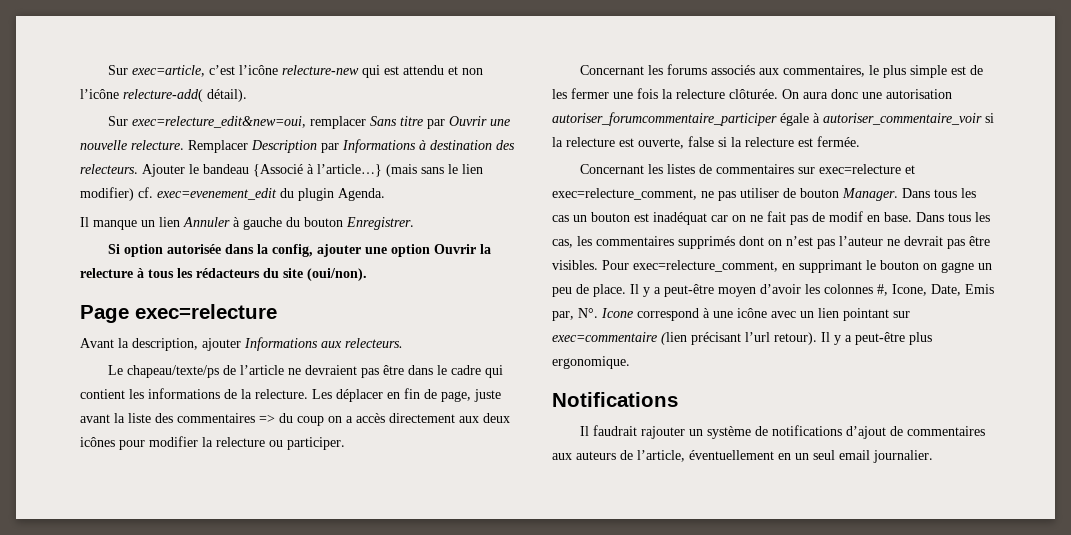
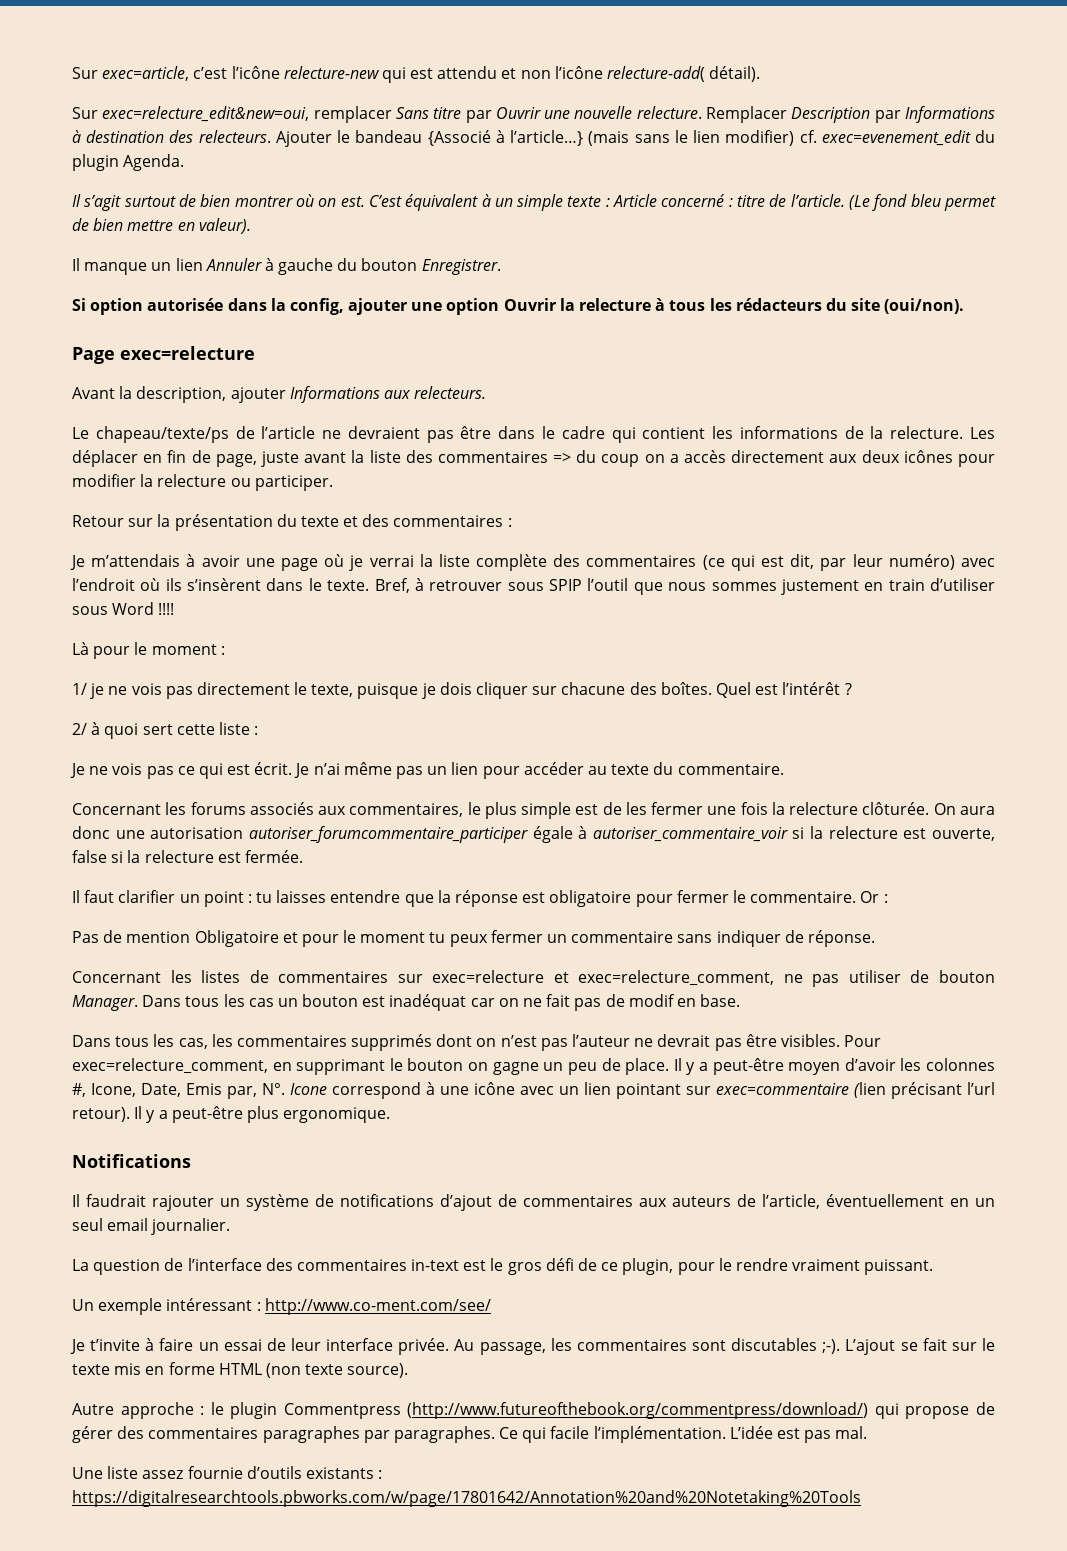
(385, 194) none -> [72,194,997,211] [72,218,251,234] // Il s’agit surtout de bien montrer où on est. C’est équivalent à un simple texte : Article concerné : titre de l’article. (Le fond bleu permet de bien mettre en valeur).
(345, 443) none -> [72,514,512,531] [70,554,995,571] [72,578,995,595] [72,602,175,615] [72,642,225,659] [72,682,852,699] [72,722,259,739] [70,762,784,779] // Retour sur la présentation du texte et des commentaires : // Je m’attendais à avoir une page où je verrai la liste complète des commentaires (ce qui est dit, par leur numéro) avec l’endroit où ils s’insèrent dans le texte. Bref, à retrouver sous SPIP l’outil que nous sommes justement en train d’utiliser sous Word !!!! // Là pour le moment : // 1/ je ne vois pas directement le texte, puisque je dois cliquer sur chacune des boîtes. Quel est l’intérêt ? // 2/ à quoi sert cette liste : // Je ne vois pas ce qui est écrit. Je n’ai même pas un lien pour accéder au texte du commentaire.
(860, 141) none -> [72,890,888,907] [72,930,875,947] // Il faut clarifier un point : tu laisses entendre que la réponse est obligatoire pour fermer le commentaire. Or : // Pas de mention Obligatoire et pour le moment tu peux fermer un commentaire sans indiquer de réponse.
(912, 217) none -> (741, 1000) //
(933, 456) none -> [72,1258,934,1275] [72,1298,491,1315] [70,1338,995,1355] [72,1362,409,1378] [72,1402,995,1419] [72,1426,868,1443] [72,1466,383,1479] [72,1490,861,1507] // La question de l’interface des commentaires in-text est le gros défi de ce plugin, pour le rendre vraiment puissant. // Un exemple intéressant : http://www.co-ment.com/see/ // Je t’invite à faire un essai de leur interface privée. Au passage, les commentaires sont discutables ;-). L’ajout se fait sur le texte mis en forme HTML (non texte source). // Autre approche : le plugin Commentpress (http://www.futureofthebook.org/commentpress/download/) qui propose de gérer des commentaires paragraphes par paragraphes. Ce qui facile l’implémentation. L’idée est pas mal. // Une liste assez fournie d’outils existants : https://digitalresearchtools.pbworks.com/w/page/17801642/Annotation%20and%20Notetaking%20Tools

